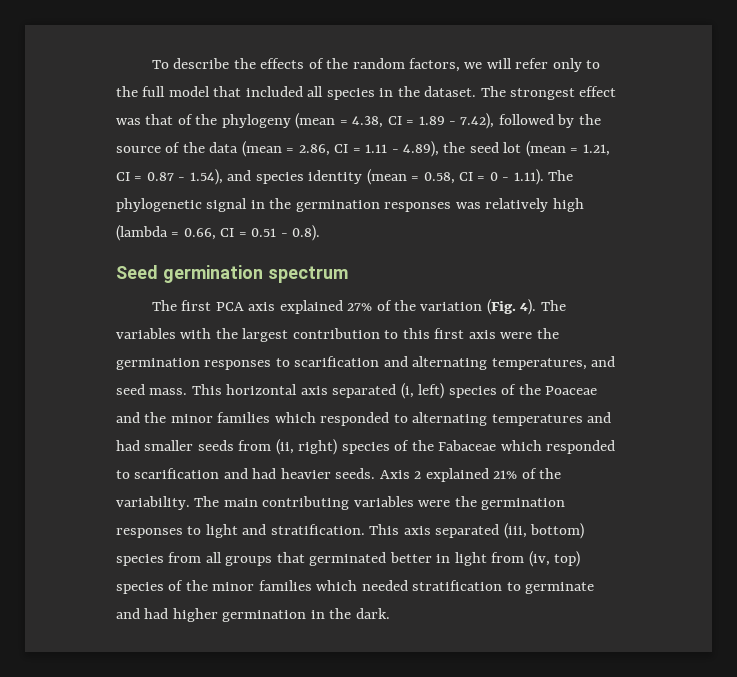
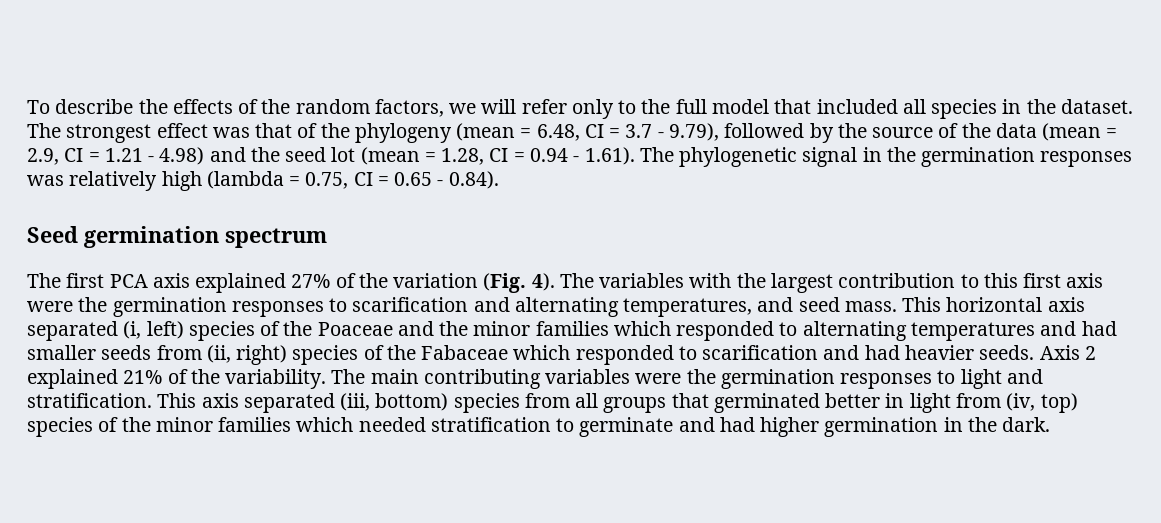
[352,113,495,129] 4.38, CI = 1.89 - 7.42), -> [536,123,719,141] 6.48, CI = 3.7 - 9.79),
[298,141,440,157] 2.86, CI = 1.11 - 4.89), -> [27,147,246,165] 2.9, CI = 1.21 - 4.98) and
[582,144,610,156] [116,169,544,185] 1.21, CI = 0.87 - 1.54), and species identity (mean = 0.58, CI = 0 - 1.11). -> [441,147,635,165] 1.28, CI = 0.94 - 1.61).
[183,225,321,241] 0.66, CI = 0.51 - 0.8). -> [305,171,499,189] 0.75, CI = 0.65 - 0.84).

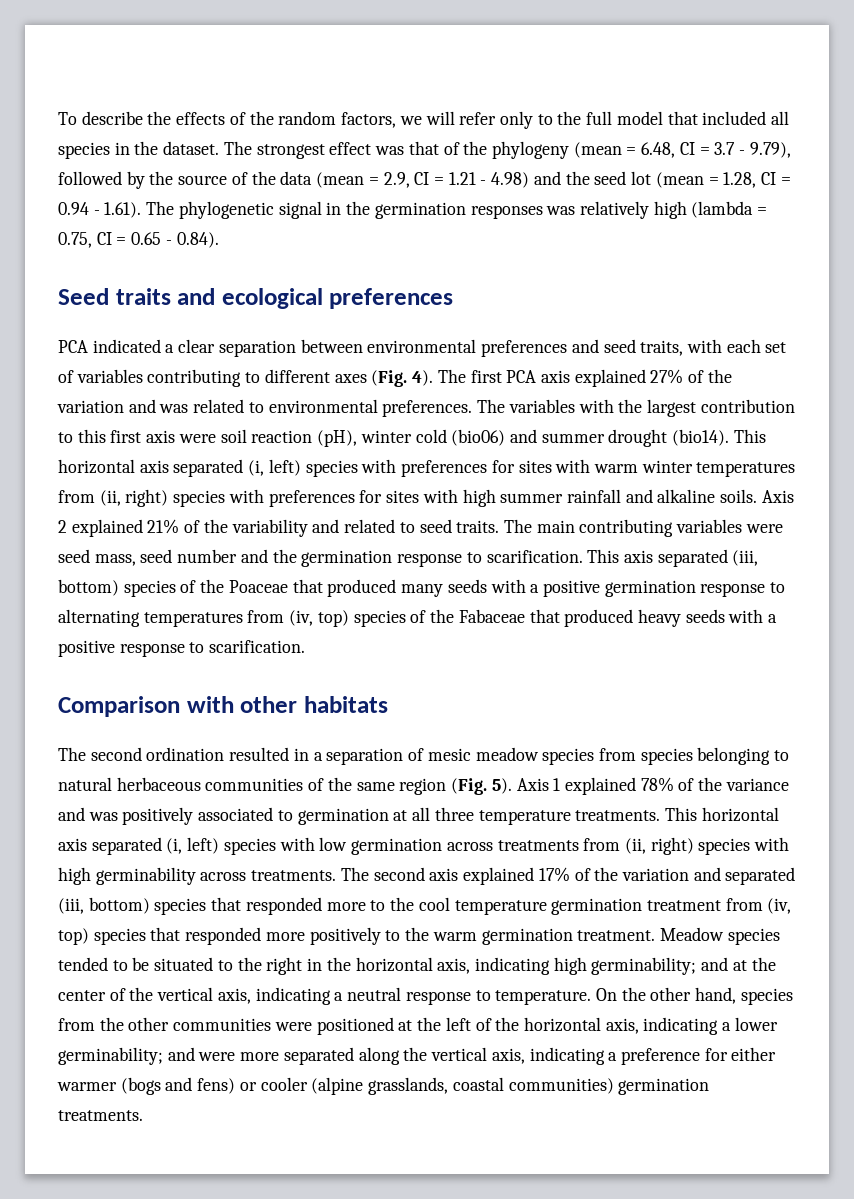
[84,226,327,248] germination spectrum // -> [115,288,454,309] [58,339,787,357] [58,369,434,387] traits and ecological preferences // PCA indicated a clear separation between environmental preferences and seed traits, with each set of variables contributing to different axes (Fig. 4).
[483,273,555,293] (Fig. 4). -> [128,399,473,417] and was related to environmental preferences.
[78,297,1085,317] [27,321,1117,341] [27,345,1035,365] the germination responses to scarification and alternating temperatures, and seed mass. This horizontal axis separated (i, left) species of the Poaceae and the minor families which responded to alternating temperatures and had smaller seeds from (ii, right) species of the Fabaceae which responded to scarification and had heavier seeds. -> [220,429,766,447] [58,459,796,477] [58,489,758,507] soil reaction (pH), winter cold (bio06) and summer drought (bio14). This horizontal axis separated (i, left) species with preferences for sites with warm winter temperatures from (ii, right) species with preferences for sites with high summer rainfall and alkaline soils.
[225,369,327,389] variability. -> [231,519,500,537] variability and related to seed traits.
[686,369,1043,389] [27,393,152,408] the germination responses to light and stratification. -> [58,549,583,567] seed mass, seed number and the germination response to scarification.
[524,393,951,413] from all groups that germinated better in light -> [180,579,786,597] [58,609,243,627] of the Poaceae that produced many seeds with a positive germination response to alternating temperatures
[155,417,1051,437] minor families which needed stratification to germinate and had higher germination in the dark. -> [458,609,778,627] [58,640,306,657] [58,696,388,717] [58,747,790,765] [58,777,789,795] [58,807,779,825] [58,837,790,855] [58,867,796,885] [58,897,792,915] [58,927,780,945] [58,957,776,975] [58,987,793,1005] [58,1017,778,1035] [58,1047,777,1065] [57,1077,710,1095] [58,1110,143,1121] Fabaceae that produced heavy seeds with a positive response to scarification. // Comparison with other habitats // The second ordination resulted in a separation of mesic meadow species from species belonging to natural herbaceous communities of the same region (Fig. 5). Axis 1 explained 78% of the variance and was positively associated to germination at all three temperature treatments. This horizontal axis separated (i, left) species with low germination across treatments from (ii, right) species with high germinability across treatments. The second axis explained 17% of the variation and separated (iii, bottom) species that responded more to the cool temperature germination treatment from (iv, top) species that responded more positively to the warm germination treatment. Meadow species tended to be situated to the right in the horizontal axis, indicating high germinability; and at the center of the vertical axis, indicating a neutral response to temperature. On the other hand, species from the other communities were positioned at the left of the horizontal axis, indicating a lower germinability; and were more separated along the vertical axis, indicating a preference for either warmer (bogs and fens) or cooler (alpine grasslands, coastal communities) germination treatments.

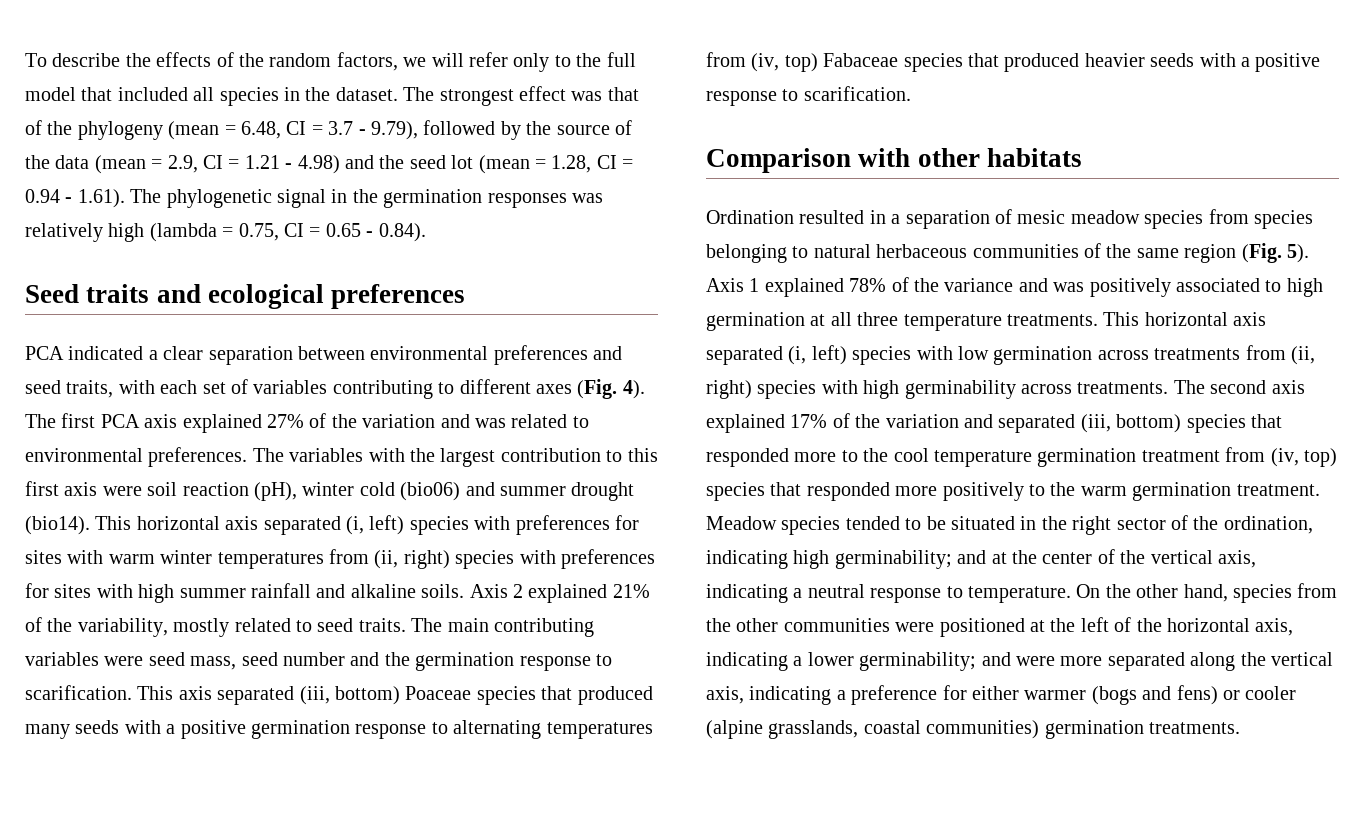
[231,519,340,537] variability and -> [77,618,230,637] variability, mostly
[123,579,288,597] species of the Poaceae -> [405,686,536,705] Poaceae species
[353,609,681,627] species of the Fabaceae that produced heavy -> [823,53,1145,72] Fabaceae species that produced heavier
[58,747,225,761] The second ordination -> [706,210,794,224] Ordination
(293, 815) none -> [1286,278,1323,297] high
[217,960,233,971] to -> [1020,516,1037,530] in
[307,957,471,974] in the horizontal axis, -> [1116,515,1313,534] sector of the ordination,

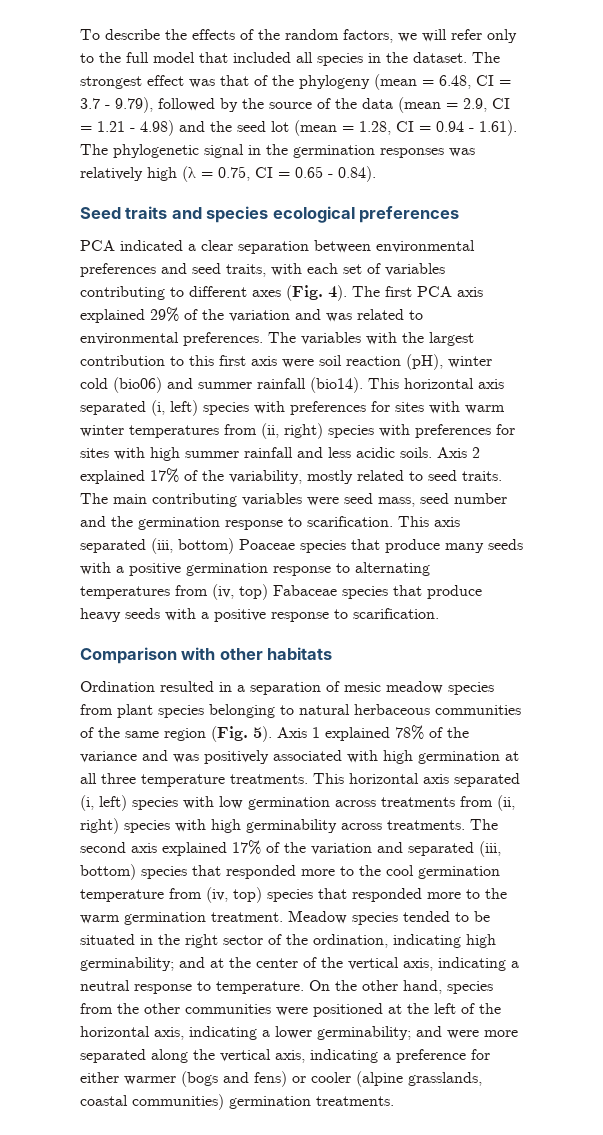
[149,223,217,242] (lambda -> [182,166,196,182] (λ
(201, 293) none -> [206,206,269,223] species
[267,414,304,428] 27% -> [150,307,179,322] 29%
[571,482,635,501] drought -> [257,378,306,389] rainfall
[350,584,416,598] alkaline -> [328,447,395,458] less acidic
[612,584,650,598] 21% -> [150,468,179,483] 17%
[577,686,653,705] produced -> [385,539,440,553] produce
[1004,53,1145,72] produced heavier -> [427,585,482,599] [80,608,121,622] produce heavy
(1249, 216) none -> [117,704,153,718] plant
[1265,280,1282,292] to -> [347,750,378,763] with
[934,448,1220,467] temperature germination treatment -> [418,866,500,879] [80,889,164,902] germination temperature
[942,482,1024,501] positively -> (461, 895) none

